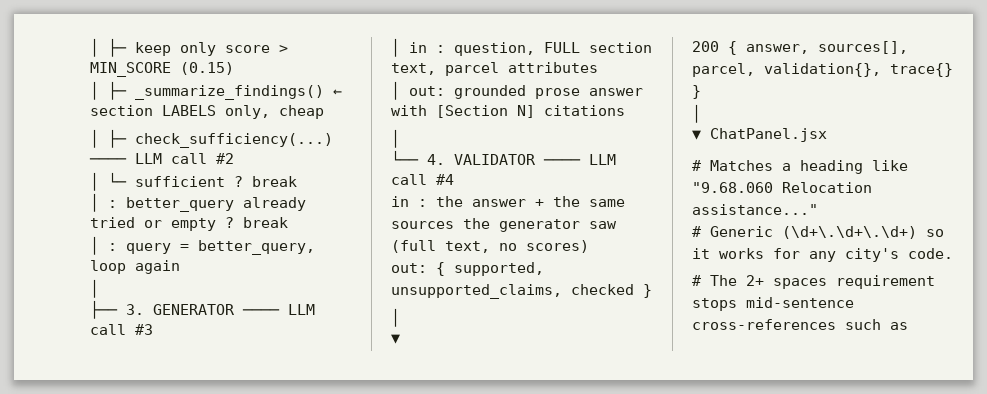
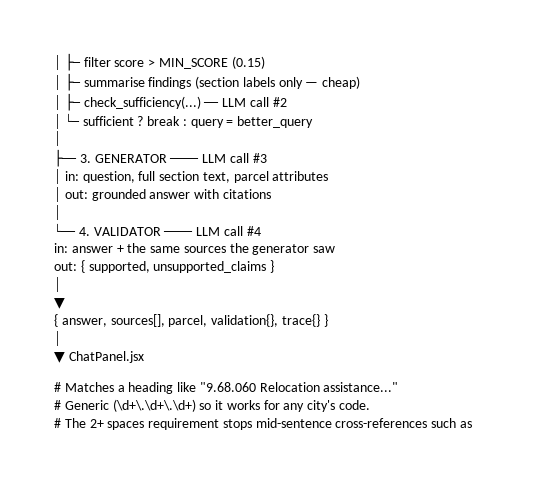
[90,38,216,57] │ ├─ keep only -> [54,53,111,71] │ ├─ filter
[135,85,342,100] [90,105,324,119] _summarize_findings() ← section LABELS only, cheap -> [83,76,361,89] summarise findings (section labels only — cheap)
[89,158,127,164] ──── -> [203,102,220,107] ──
[90,193,306,212] [90,217,288,231] [90,236,315,255] [90,260,180,274] // │ : better_query already tried or empty ? break // │ : query = better_query, loop again -> [182,116,314,128] : query = better_query
[409,42,580,56] in : question, FULL -> [64,171,156,183] in: question, full
[535,88,580,99] prose -> (146, 195) none
[436,105,535,118] [Section N] -> (220, 194) none
[391,196,463,207] in : the -> [54,243,68,253] in:
[391,240,589,253] (full text, no scores) -> (336, 249) none
[391,284,634,299] unsupported_claims, checked -> [153,261,267,273] unsupported_claims
[692,41,719,52] 200 -> (65, 303) none

